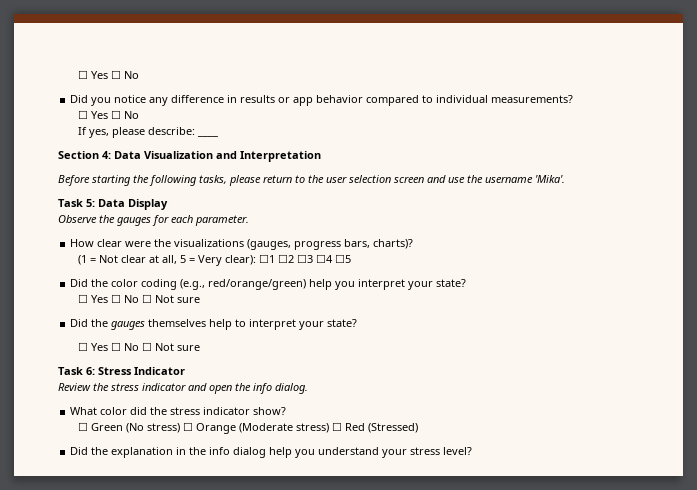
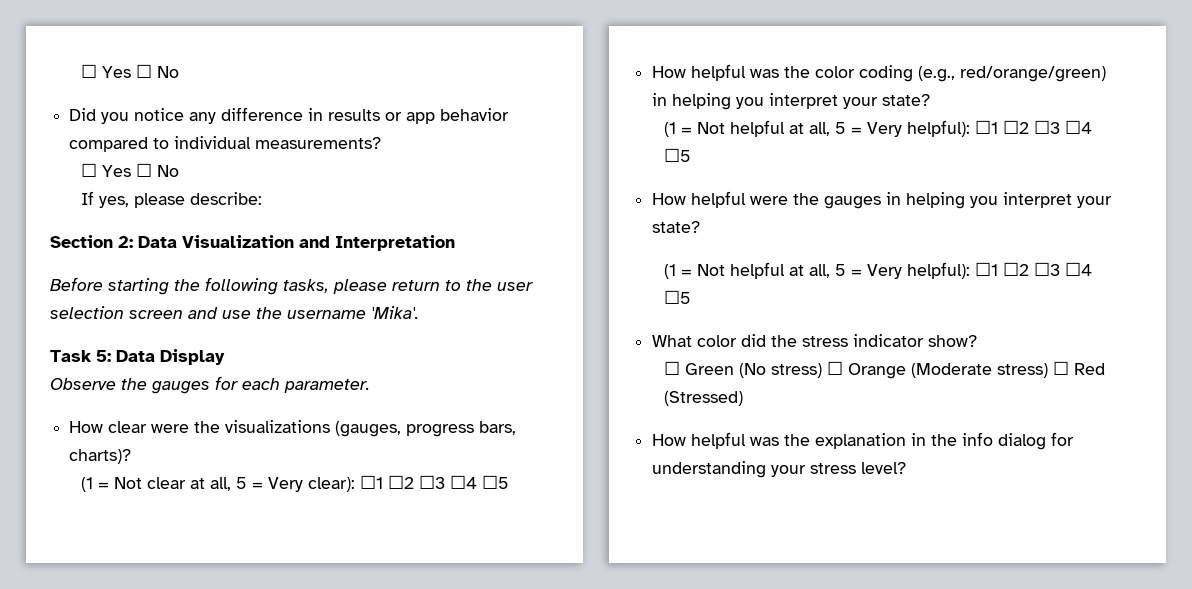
[197,135,219,137] ____ -> (263, 198) none
[102,151,111,159] 4: -> [118,236,133,248] 2:
[70,279,89,287] Did -> [652,64,780,81] How helpful was
[309,279,467,290] [78,294,201,303] [70,319,358,330] [78,342,201,351] [58,367,185,375] [58,383,308,394] help you interpret your state? // ☐ Yes ☐ No ☐ Not sure // Did the gauges themselves help to interpret your state? // ☐ Yes ☐ No ☐ Not sure // Task 6: Stress Indicator // Review the stress indicator and open the info dialog. -> [652,93,931,110] [664,120,1093,137] [664,148,692,162] [652,191,1113,209] [652,221,701,233] [664,262,1093,279] [664,290,692,304] in helping you interpret your state? // (1 = Not helpful at all, 5 = Very helpful): ☐1 ☐2 ☐3 ☐4 ☐5 // How helpful were the gauges in helping you interpret your state? // (1 = Not helpful at all, 5 = Very helpful): ☐1 ☐2 ☐3 ☐4 ☐5
[70,447,89,455] Did -> [652,432,780,449] How helpful was
[269,447,380,458] help you understand -> [1051,432,1075,446] [652,461,767,478] for understanding

